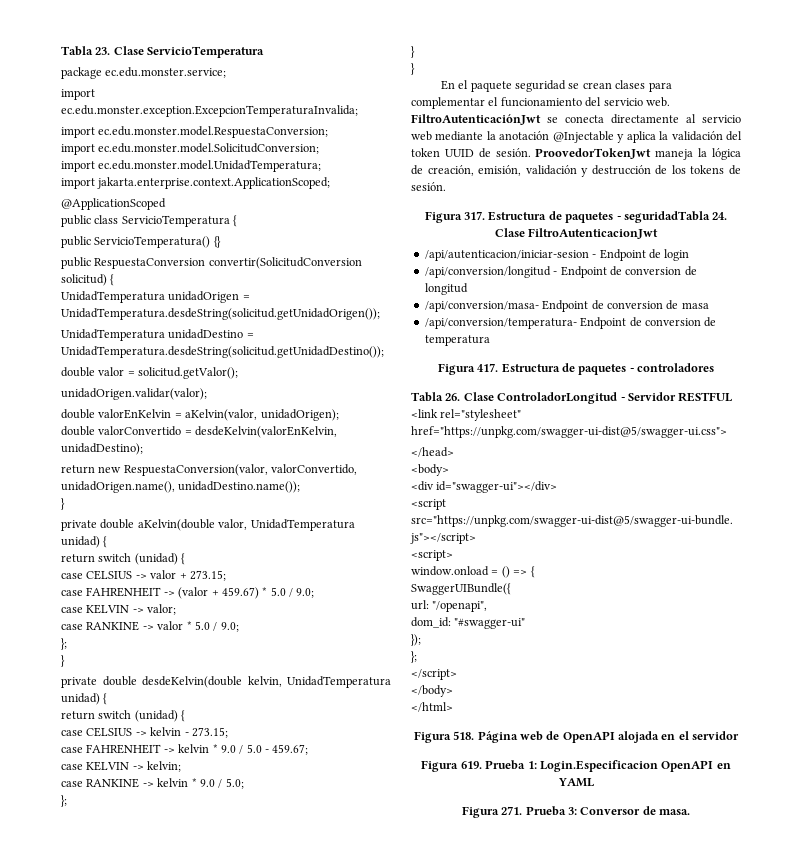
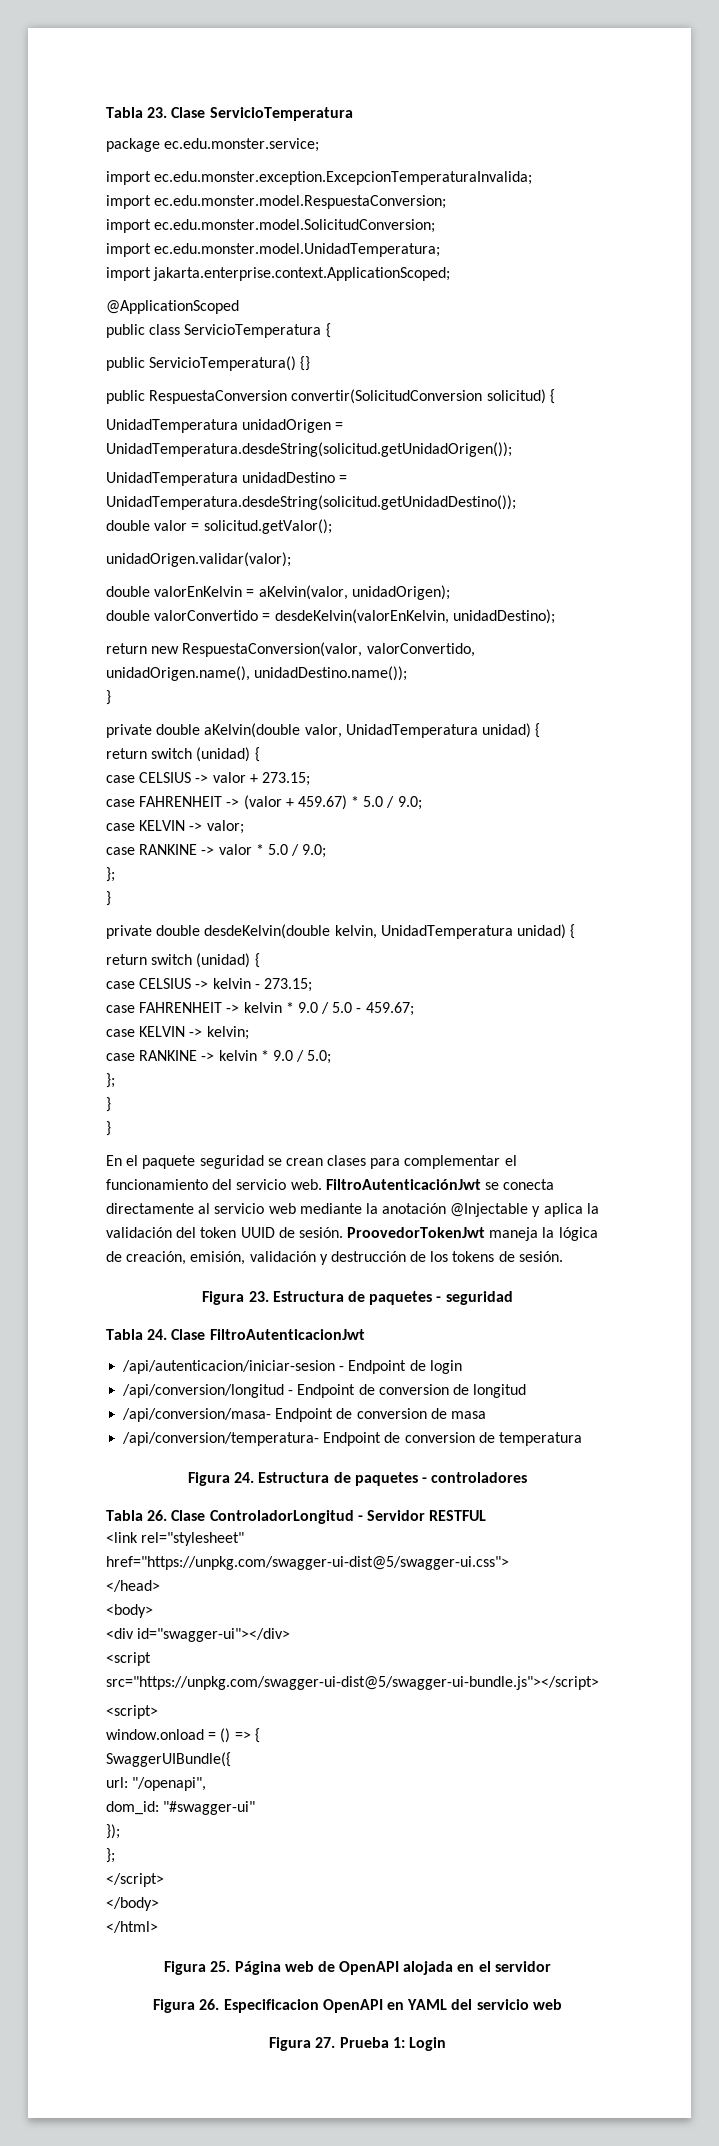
[464,211,710,223] 317. Estructura de paquetes - seguridadTabla -> [248,1291,513,1305] [106,1329,143,1340] 23. Estructura de paquetes - seguridad // Tabla
[477,363,499,372] 417. -> [234,1472,255,1483] 24.
[453,731,475,740] 518. -> [210,1961,231,1972] 25.
[460,760,658,772] 619. Prueba 1: Login.Especificacion -> [199,1999,319,2013] 26. Especificacion
[461,806,691,818] // Figura 271. Prueba 3: Conversor de masa. -> [451,1999,562,2010] [269,2037,446,2051] del servicio web // Figura 27. Prueba 1: Login

